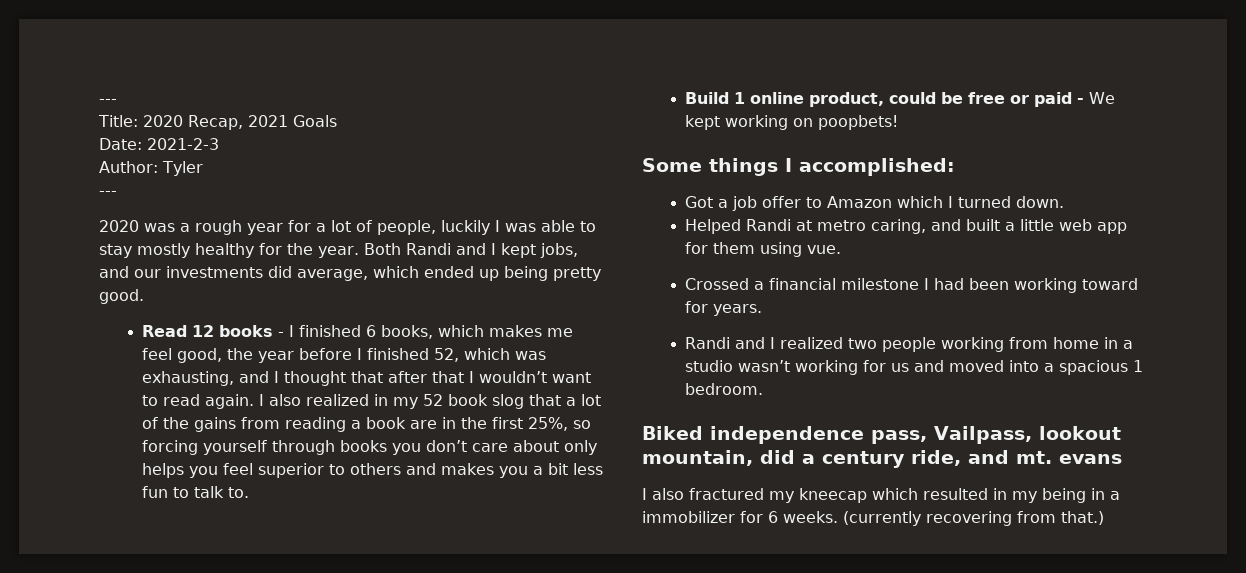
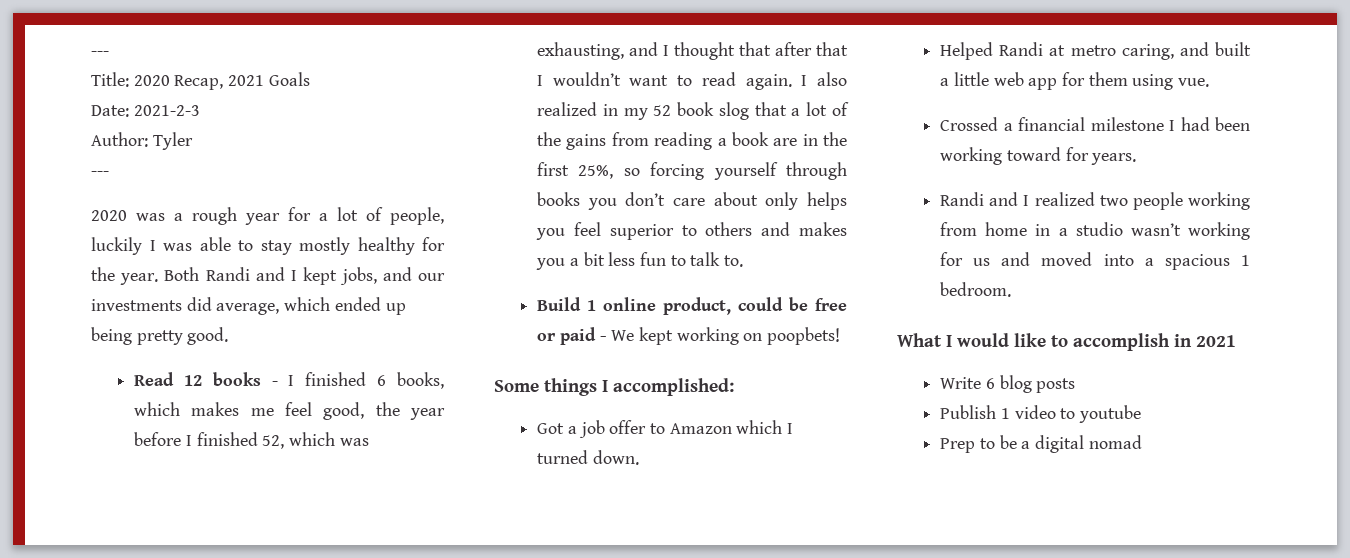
[642,426,1121,444] [642,450,1122,468] [642,488,1120,503] [642,511,1104,526] Biked independence pass, Vailpass, lookout mountain, did a century ride, and mt. evans // I also fractured my kneecap which resulted in my being in a immobilizer for 6 weeks. (currently recovering from that.) -> [897,333,1236,351] [940,375,1076,393] [940,405,1141,423] [940,435,1142,453] What I would like to accomplish in 2021 // Write 6 blog posts // Publish 1 video to youtube // Prep to be a digital nomad

